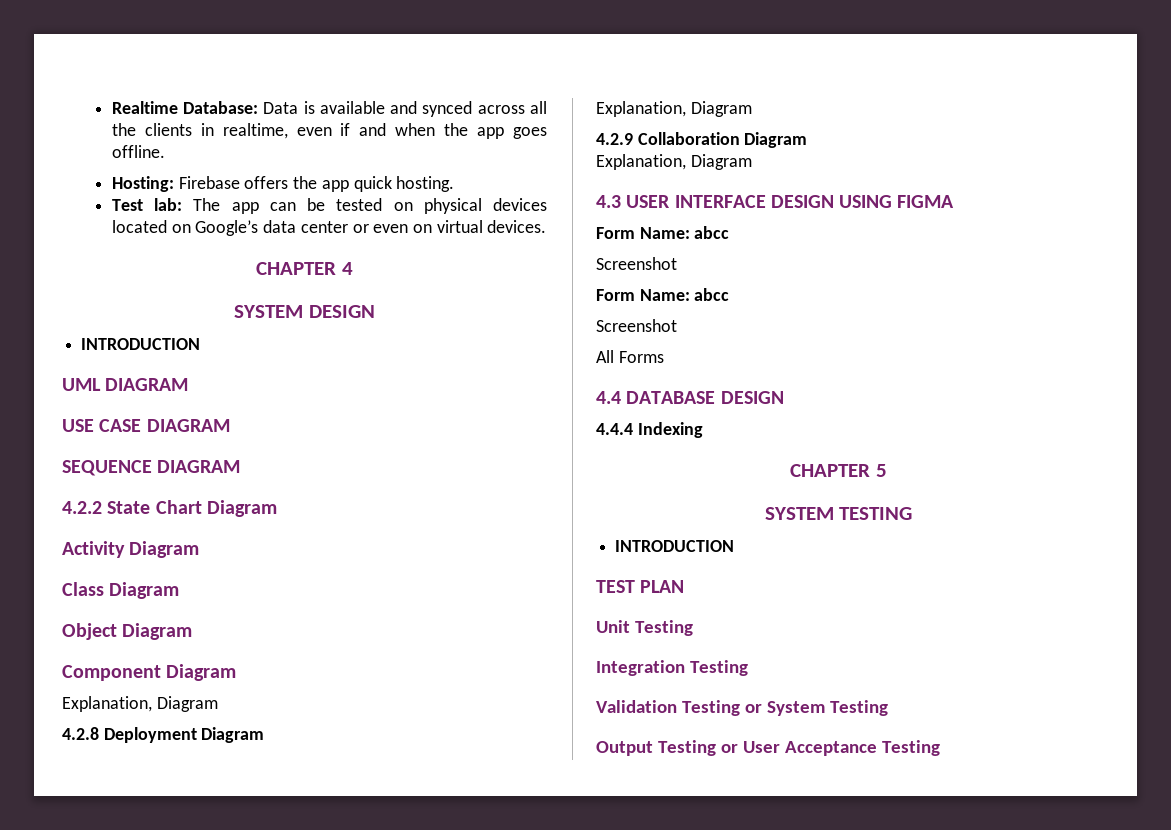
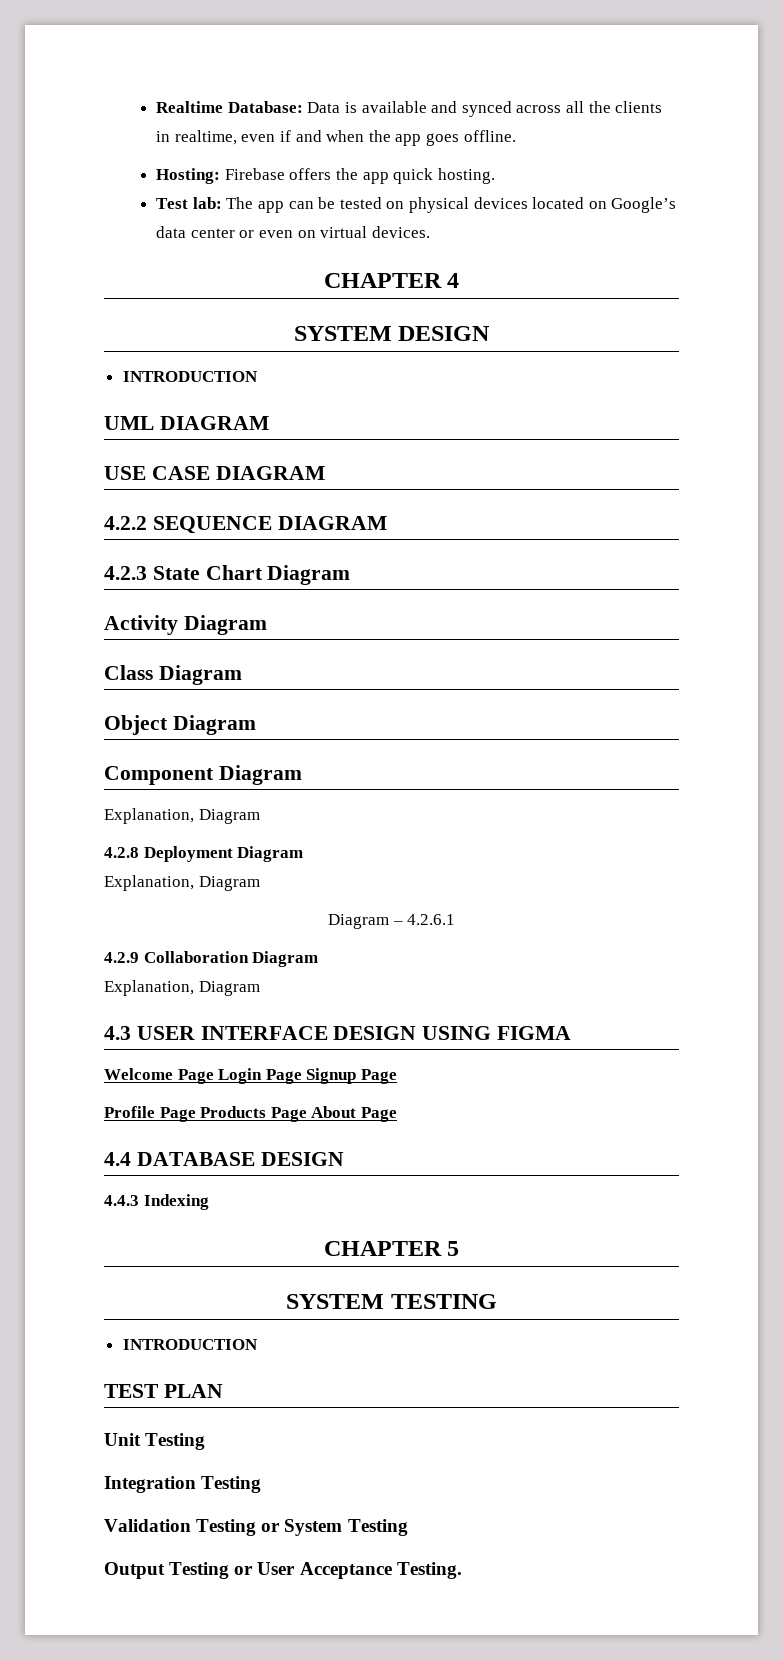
(230, 425) none -> [104,516,147,530] 4.2.2
[62,501,102,514] 4.2.2 -> [104,566,147,580] 4.2.3
(752, 109) none -> [327,914,456,929] // Diagram – 4.2.6.1
[596,226,730,239] [596,257,677,270] [596,288,730,301] [596,319,677,332] [596,350,664,363] Form Name: abcc // Screenshot // Form Name: abcc // Screenshot // All Forms -> [104,1068,397,1084] [104,1106,397,1122] Welcome Page Login Page Signup Page // Profile Page Products Page About Page
[596,423,633,435] 4.4.4 -> [104,1195,139,1206] 4.4.3
[881,740,940,756] Testing -> [396,1562,462,1579] Testing.

